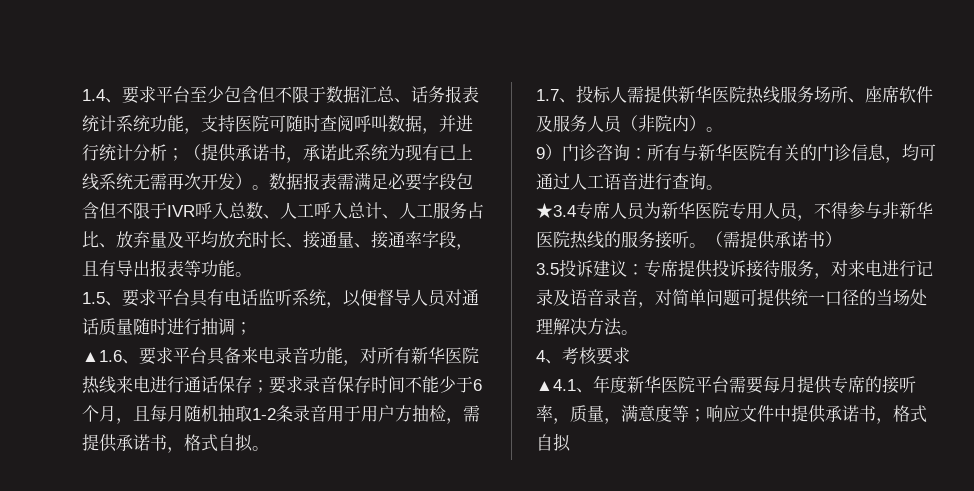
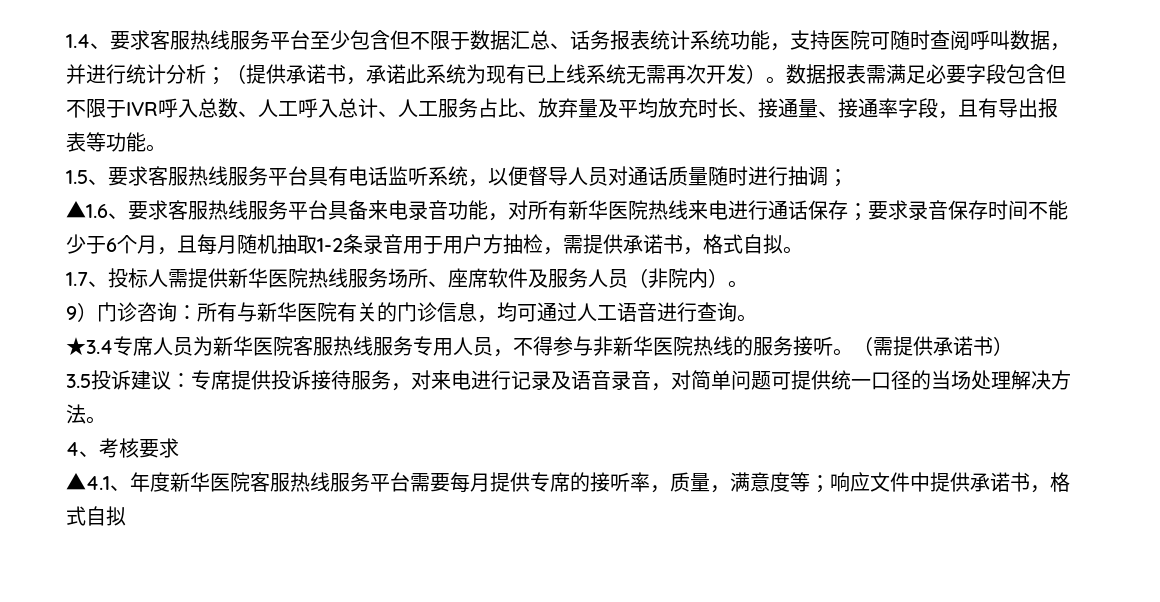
(156, 94) none -> [150,30,270,50] 客服热线服务
(156, 297) none -> [148,166,268,186] 客服热线服务
(173, 355) none -> [168,200,288,220] 客服热线服务
(729, 210) none -> [293,336,413,356] 客服热线服务
(695, 384) none -> [250,472,370,492] 客服热线服务

